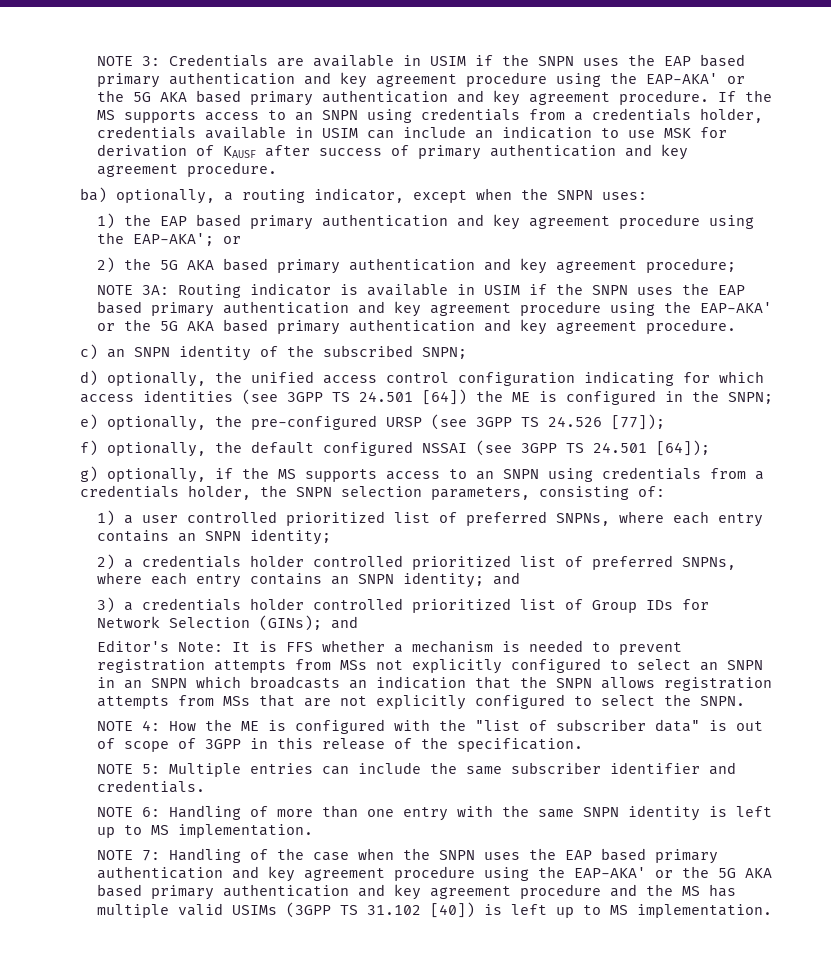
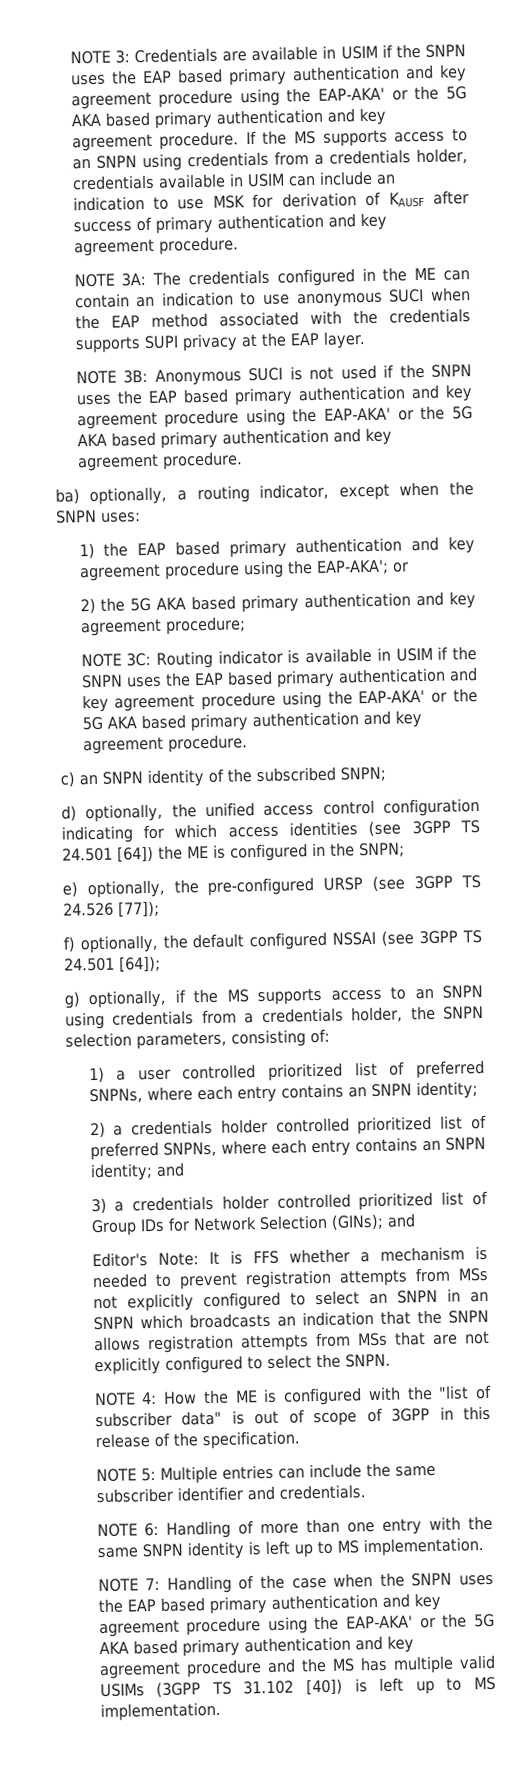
(277, 169) none -> [73,267,471,288] [74,287,472,309] [74,308,472,330] [74,330,367,354] [75,363,472,386] [75,384,473,406] [76,405,474,430] [76,427,392,449] [76,451,243,472] // NOTE 3A: The credentials configured in the ME can contain an indication to use anonymous SUCI when the EAP method associated with the credentials supports SUPI privacy at the EAP layer. // NOTE 3B: Anonymous SUCI is not used if the SNPN uses the EAP based primary authentication and key agreement procedure using the EAP-AKA' or the 5G AKA based primary authentication and key agreement procedure.
[141,285,169,295] 3A: -> [126,652,152,667] 3C:

